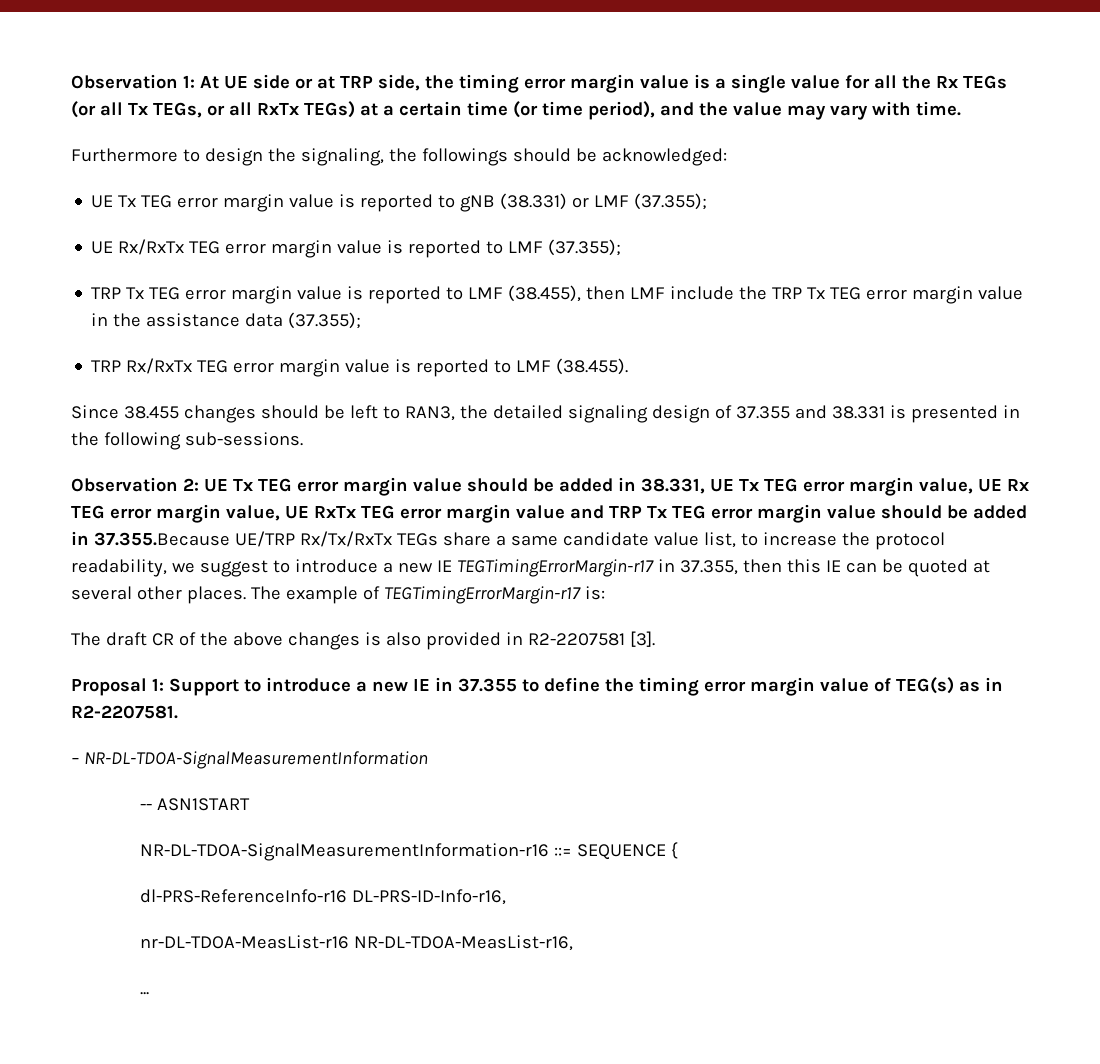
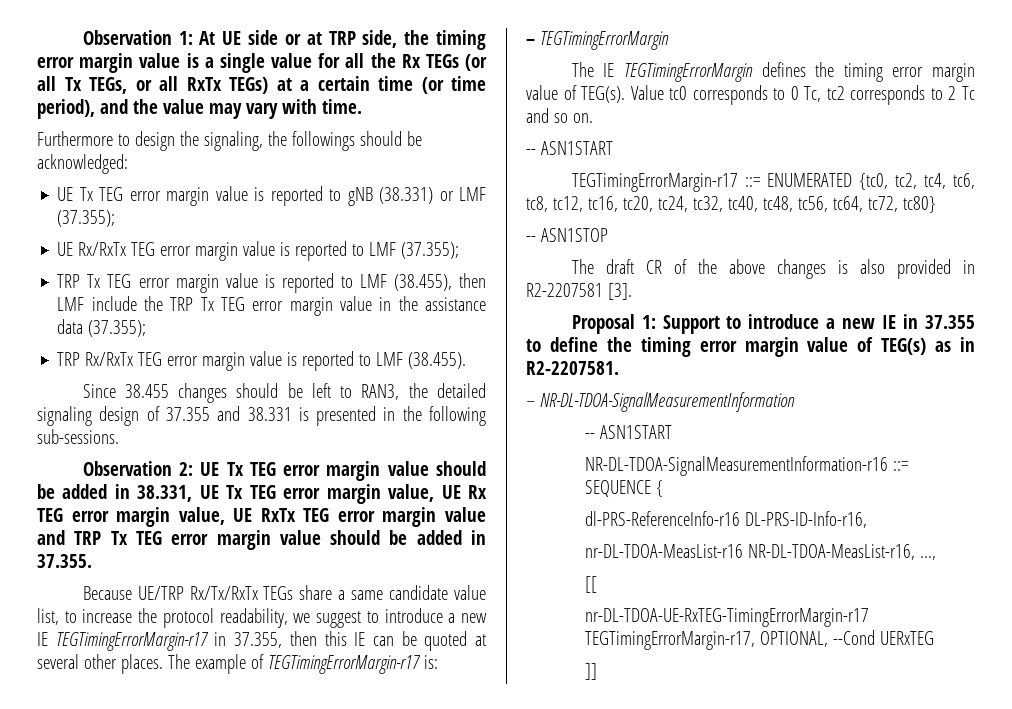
[93,532,230,546] 37.355.Because -> [37,554,92,568] [82,586,132,600] 37.355. // Because
(605, 593) none -> [526,31,669,50] [571,62,976,82] [526,85,976,105] [526,108,593,123] [526,141,613,155] [571,173,975,192] [526,196,936,213] [526,228,608,242] // – TEGTimingErrorMargin // The IE TEGTimingErrorMargin defines the timing error margin value of TEG(s). Value tc0 corresponds to 0 Tc, tc2 corresponds to 2 Tc and so on. // -- ASN1START // TEGTimingErrorMargin-r17 ::= ENUMERATED {tc0, tc2, tc4, tc6, tc8, tc12, tc16, tc20, tc24, tc32, tc40, tc48, tc56, tc64, tc72, tc80} // -- ASN1STOP
[140,992,150,995] // ... -> [919,556,936,560] [584,576,597,593] [584,608,869,627] [584,630,934,650] [584,663,597,680] ..., // [[ // nr-DL-TDOA-UE-RxTEG-TimingErrorMargin-r17 TEGTimingErrorMargin-r17, OPTIONAL, --Cond UERxTEG // ]]

